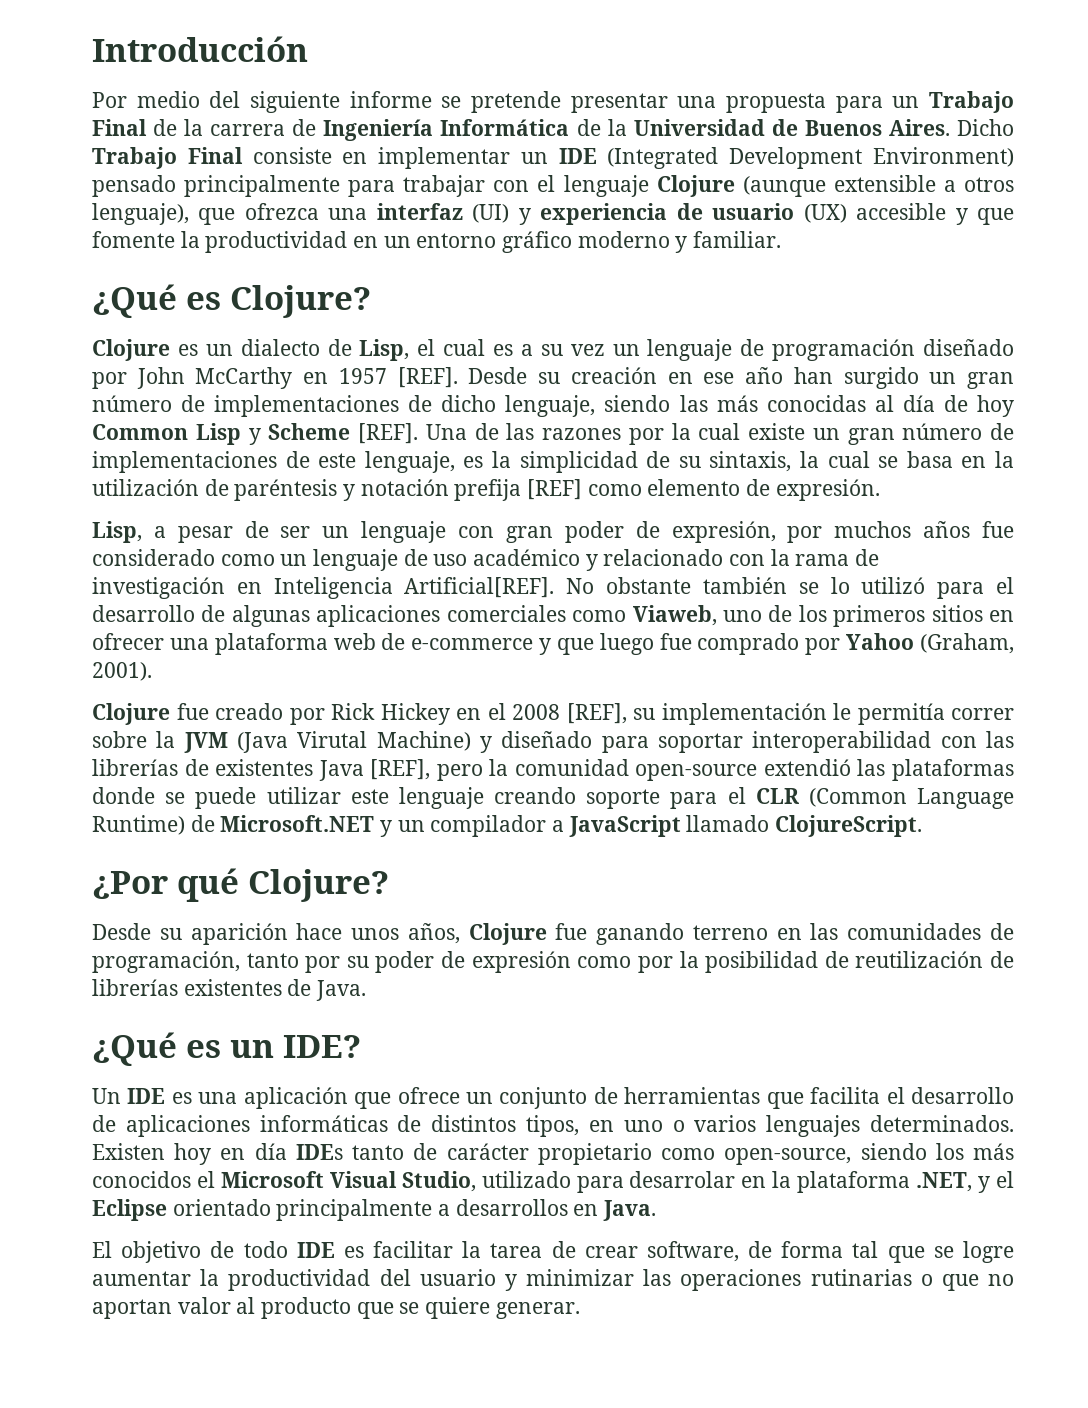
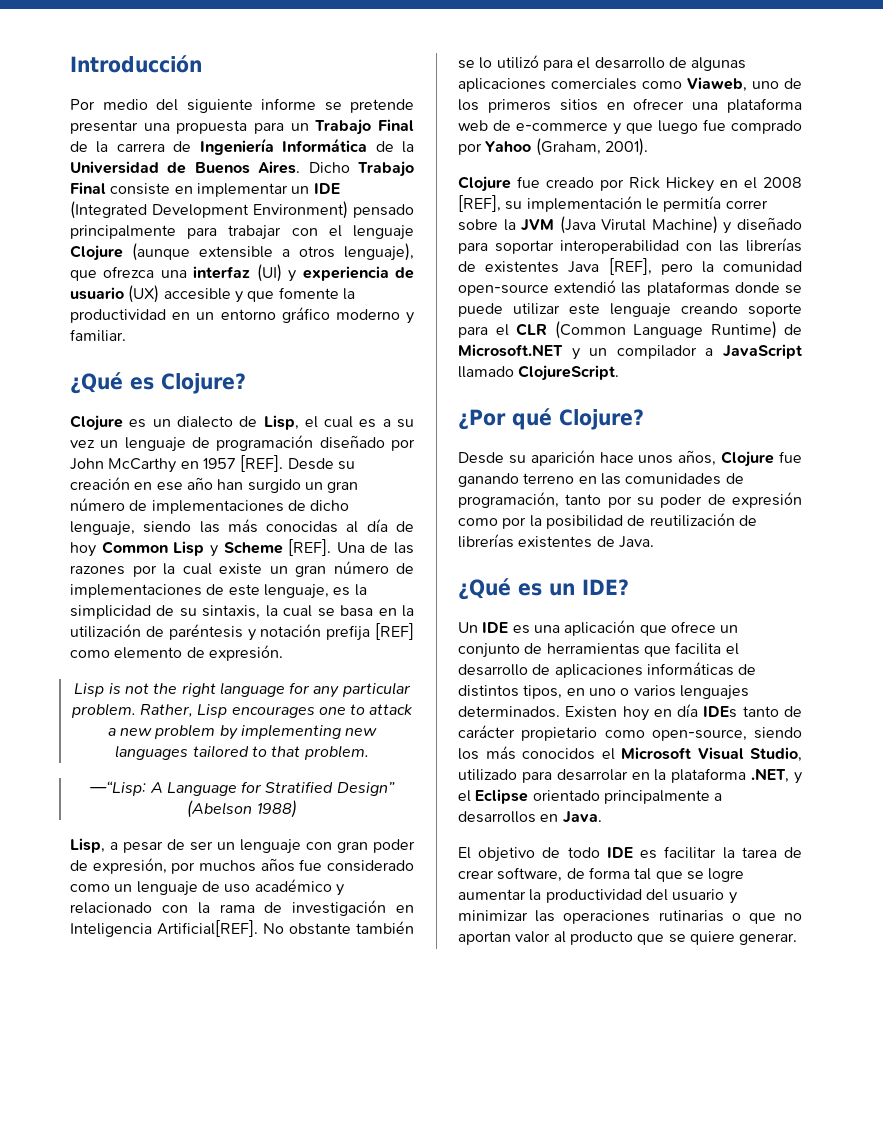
(880, 490) none -> [74,682,411,698] [70,703,413,718] [107,724,378,740] [115,745,369,760] [90,781,395,796] [187,800,297,818] // Lisp is not the right language for any particular problem. Rather, Lisp encourages one to attack a new problem by implementing new languages tailored to that problem. // —“Lisp: A Language for Stratified Design” (Abelson 1988)

